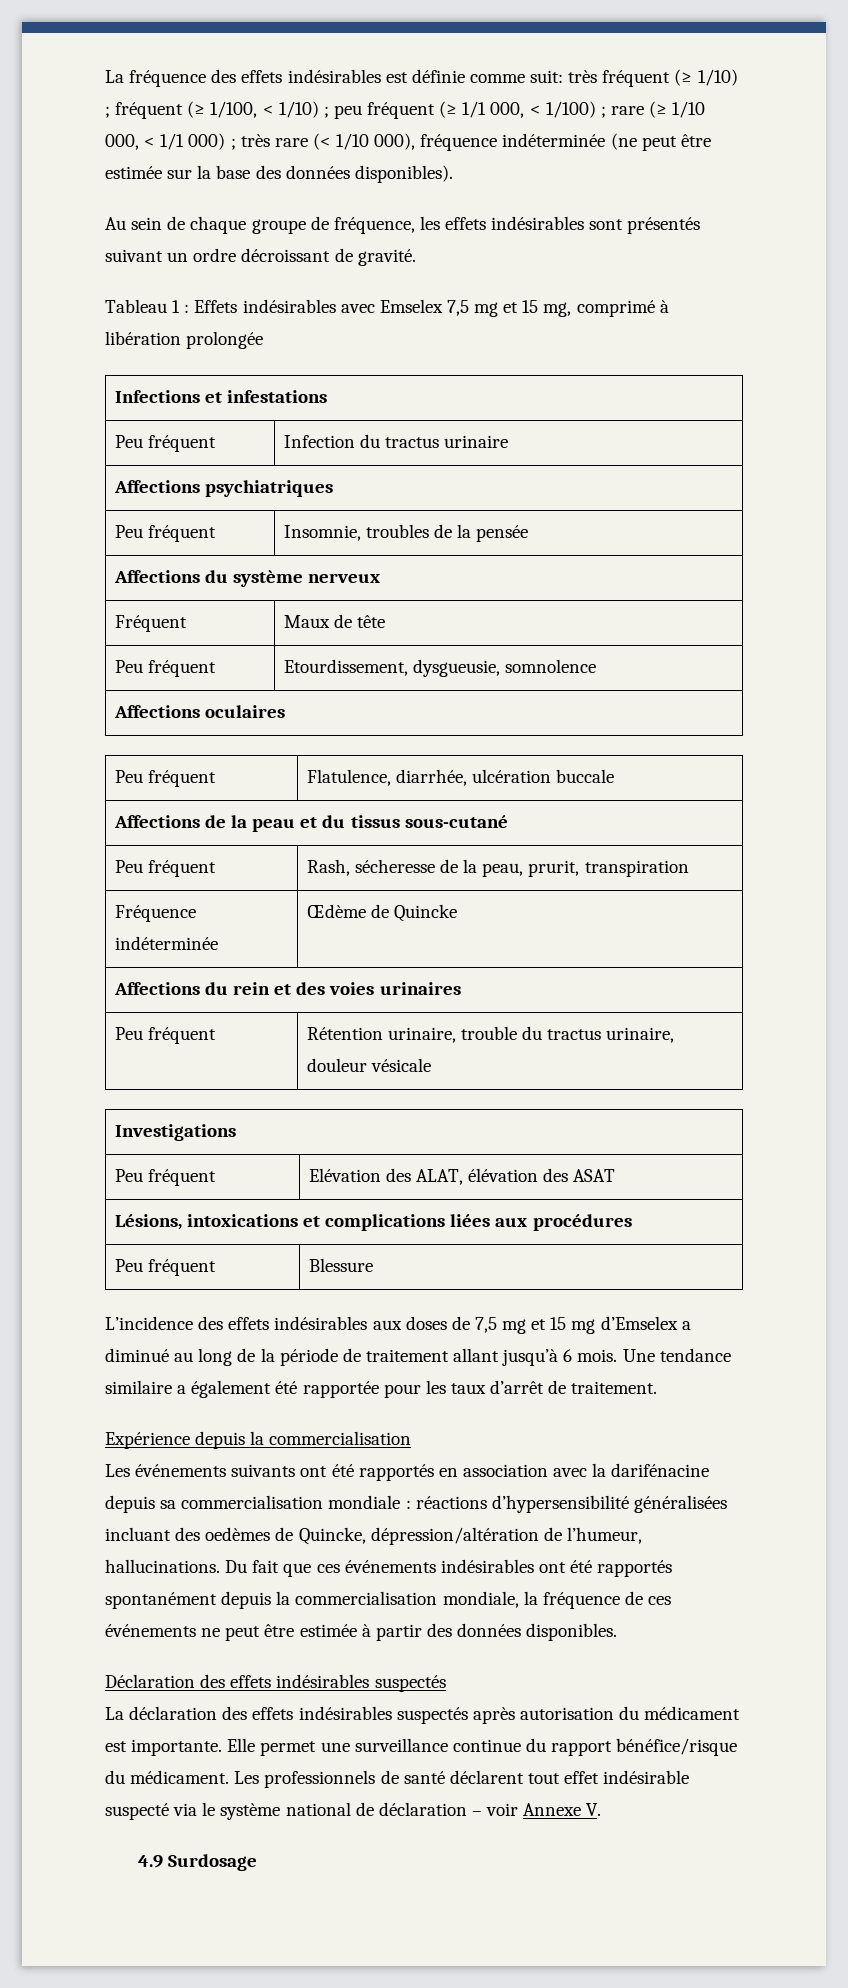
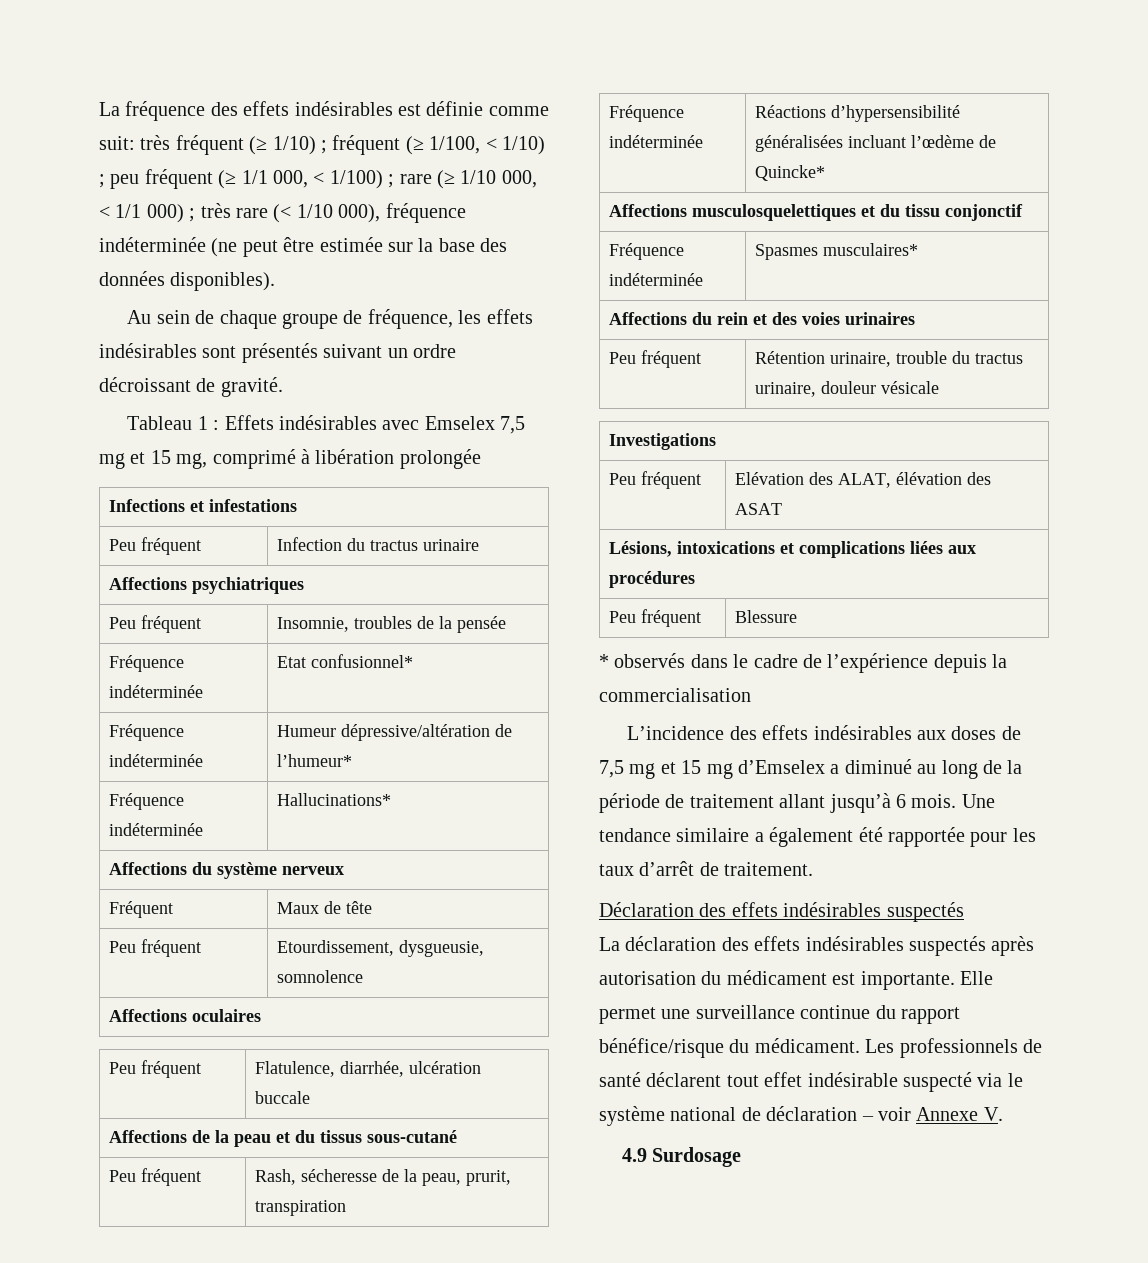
(529, 533) none -> [109,655,185,672] [109,685,204,698] [277,654,414,668] [109,724,185,741] [109,754,204,767] [277,724,513,741] [277,754,353,767] [109,793,185,810] [109,823,204,836] [277,793,392,806] // Fréquence indéterminée | Etat confusionnel* // Fréquence indéterminée | Humeur dépressive/altération de l’humeur* // Fréquence indéterminée | Hallucinations*
[306,904,458,922] Œdème de Quincke -> [755,105,961,122] [755,135,997,152] [755,165,826,181] [609,204,1024,221] [609,243,685,260] [609,273,704,286] [755,243,919,260] Réactions d’hypersensibilité généralisées incluant l’œdème de Quincke* // Affections musculosquelettiques et du tissu conjonctif // Fréquence indéterminée | Spasmes musculaires*
(373, 1265) none -> [599,653,1008,673] [599,688,751,702] // * observés dans le cadre de l’expérience depuis la commercialisation
[105,1431,412,1449] [105,1463,710,1481] [105,1495,727,1513] [105,1527,642,1545] [105,1559,673,1577] [105,1591,672,1609] [105,1623,618,1641] // Expérience depuis la commercialisation // Les événements suivants ont été rapportés en association avec la darifénacine depuis sa commercialisation mondiale : réactions d’hypersensibilité généralisées incluant des oedèmes de Quincke, dépression/altération de l’humeur, hallucinations. Du fait que ces événements indésirables ont été rapportés spontanément depuis la commercialisation mondiale, la fréquence de ces événements ne peut être estimée à partir des données disponibles. -> (814, 869) none

